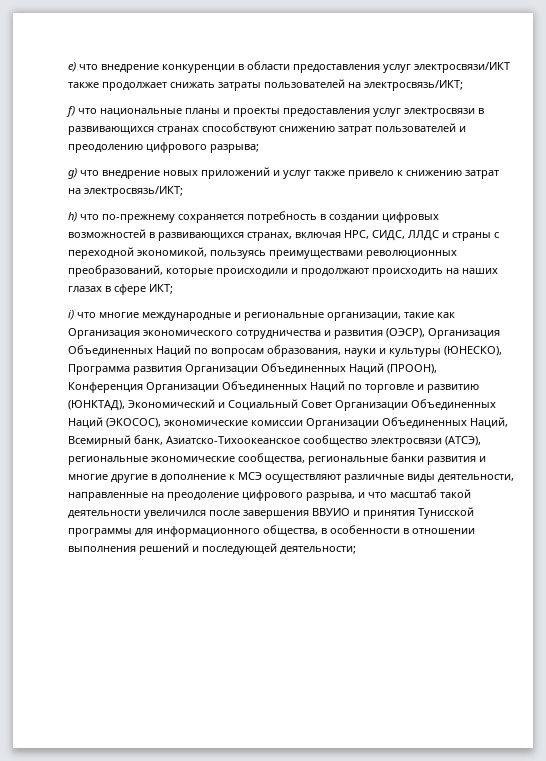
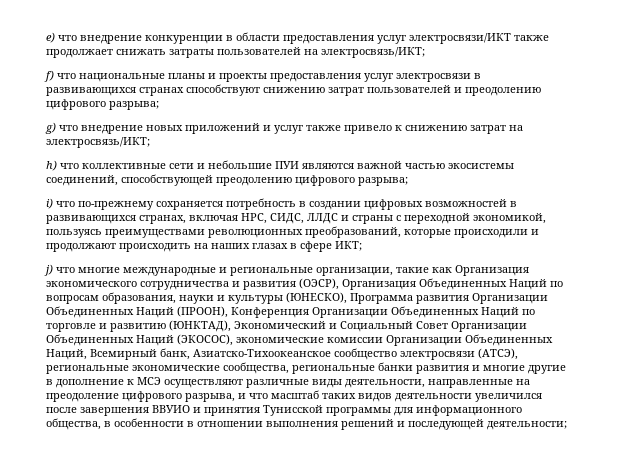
(99, 217) none -> [82,160,514,169] [46,174,408,186] [46,198,75,209] коллективные сети и небольшие ПУИ являются важной частью экосистемы соединений, способствующей преодолению цифрового разрыва; // i) что
[68,310,74,320] i) -> [44,264,53,276] j)
[440,489,471,498] такой -> [322,393,392,402] таких видов

